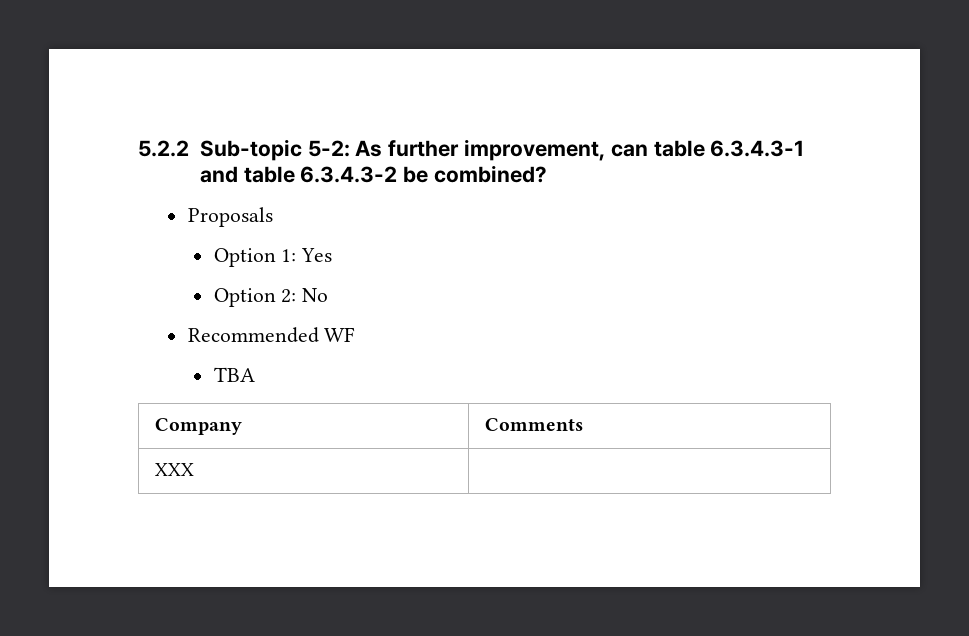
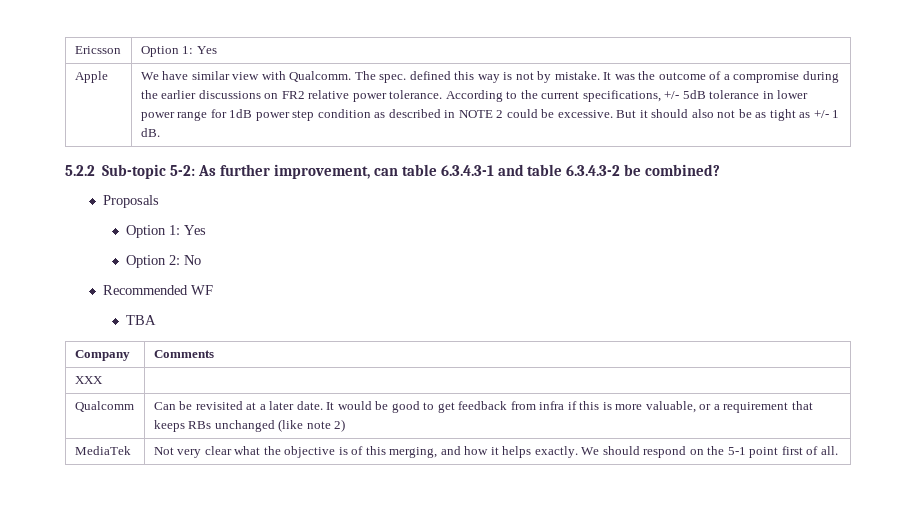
(138, 148) none -> [74,46,121,54] [140,46,217,57] [74,71,108,83] [140,71,839,83] [140,90,809,102] [140,109,840,121] [140,128,160,137] Ericsson | Option 1: Yes // Apple | We have similar view with Qualcomm. The spec. defined this way is not by mistake. It was the outcome of a compromise during the earlier discussions on FR2 relative power tolerance. According to the current specifications, +/- 5dB tolerance in lower power range for 1dB power step condition as described in NOTE 2 could be excessive. But it should also not be as tight as +/- 1 dB. //
(194, 469) none -> [74,401,134,412] [153,401,813,413] [153,419,346,432] [74,446,131,455] [153,446,838,458] // Qualcomm | Can be revisited at a later date. It would be good to get feedback from infra if this is more valuable, or a requirement that keeps RBs unchanged (like note 2) // MediaTek | Not very clear what the objective is of this merging, and how it helps exactly. We should respond on the 5-1 point first of all.

